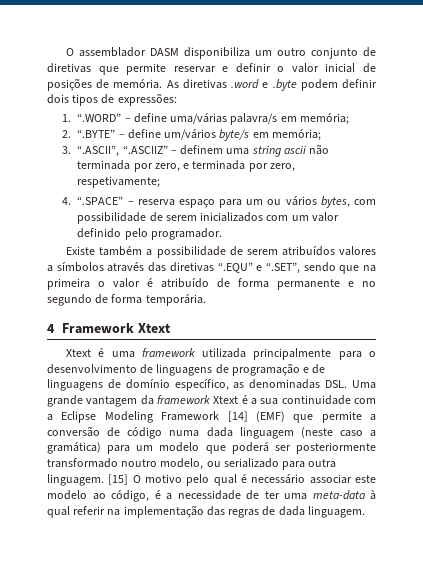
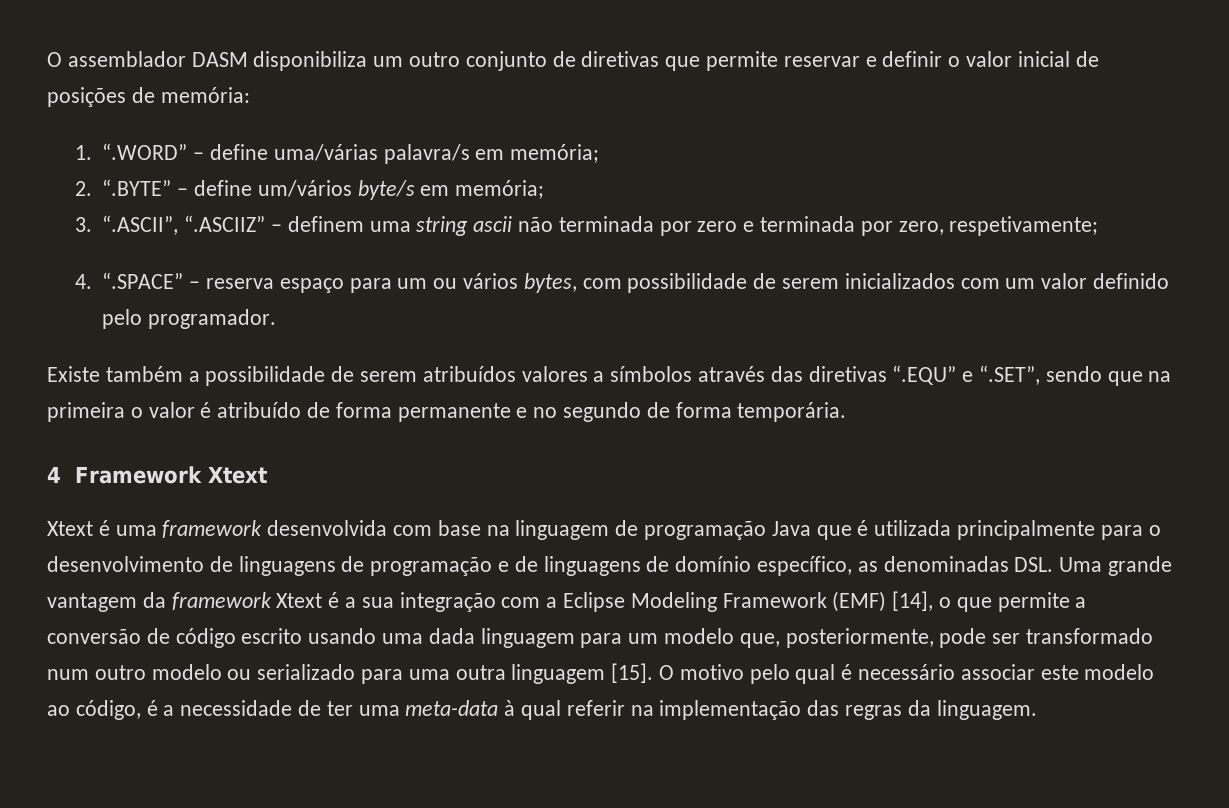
[113,79,378,91] [47,93,177,106] memória. As diretivas .word e .byte podem definir dois tipos de expressões: -> [160,87,250,103] memória:
[154,163,180,172] zero, -> [697,221,738,232] zero
(195, 352) none -> [267,520,869,540] desenvolvida com base na linguagem de programação Java que é
[281,395,351,405] continuidade -> [399,592,496,612] integração
[227,411,285,422] [14] (EMF) -> [832,591,952,612] (EMF) [14], o
[169,427,376,439] [47,442,376,454] [47,458,337,470] [47,474,129,486] numa dada linguagem (neste caso a gramática) para um modelo que poderá ser posteriormente transformado noutro modelo, ou serializado para outra linguagem. [15] -> [241,628,1154,648] [47,663,654,684] escrito usando uma dada linguagem para um modelo que, posteriormente, pode ser transformado num outro modelo ou serializado para uma outra linguagem [15].
[262,506,305,516] de dada -> [907,700,931,716] da

